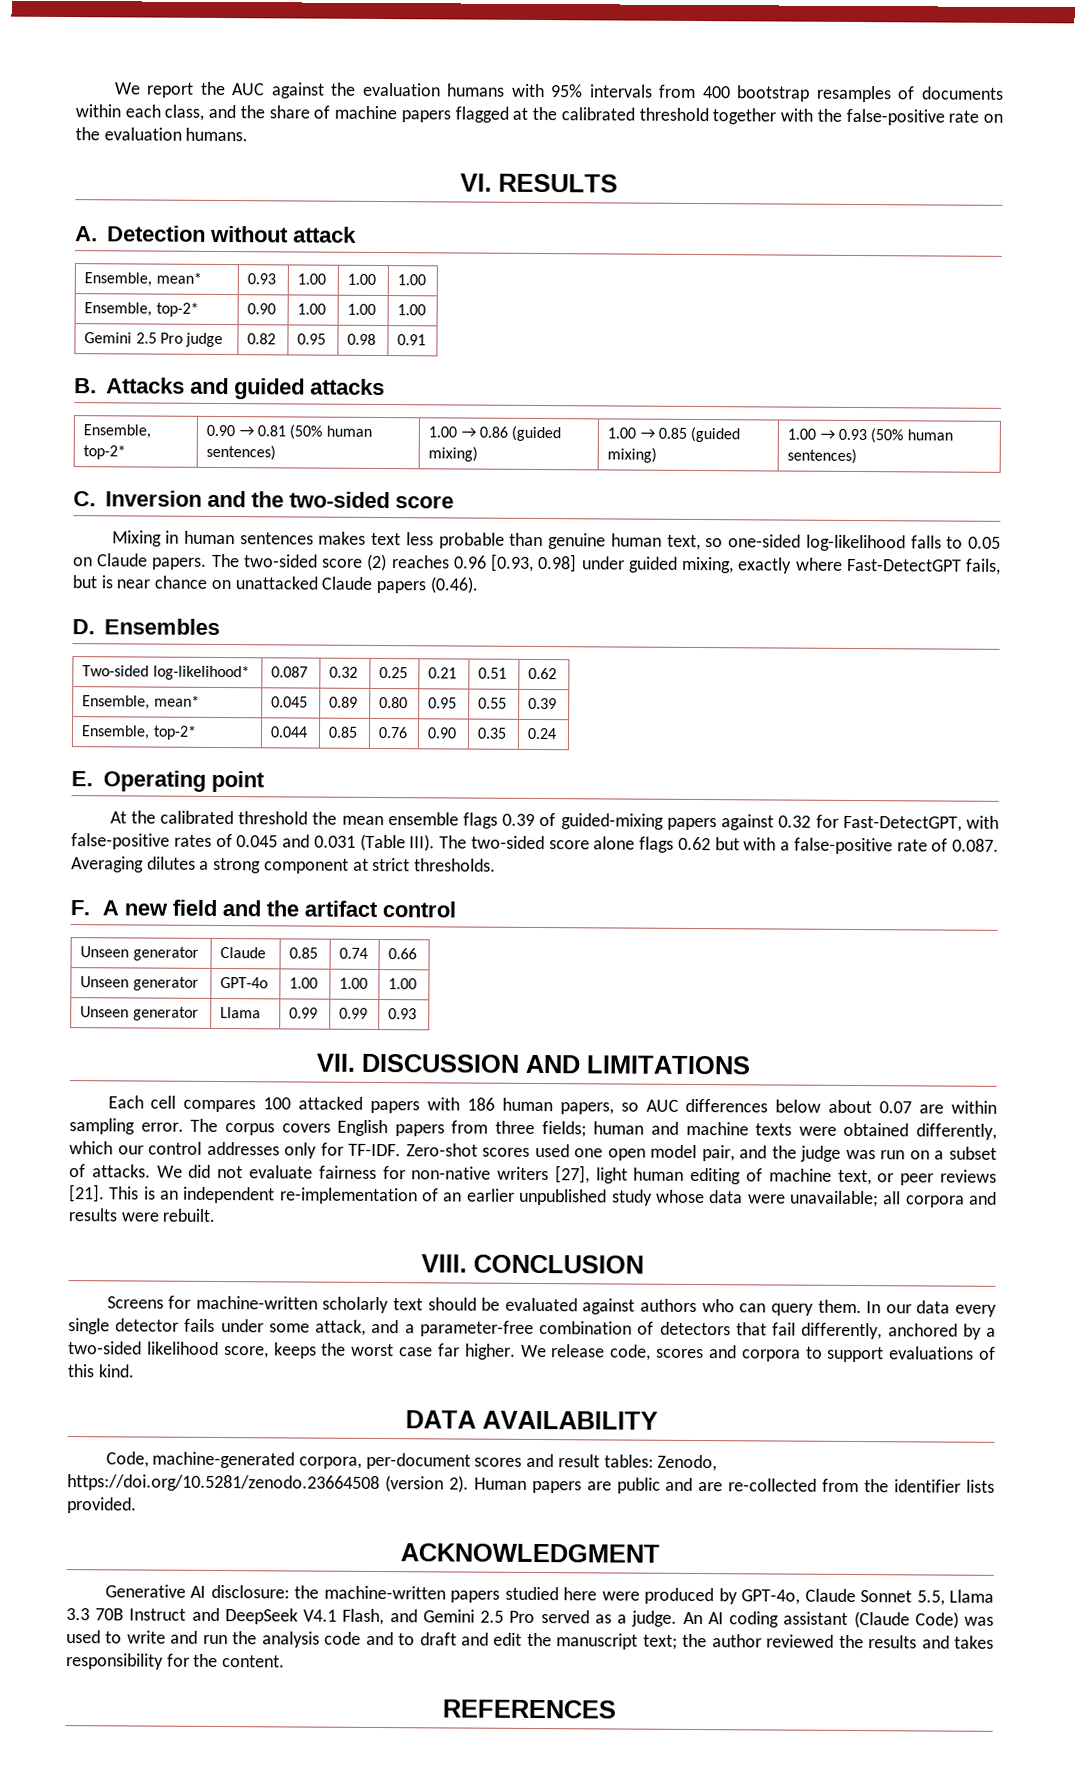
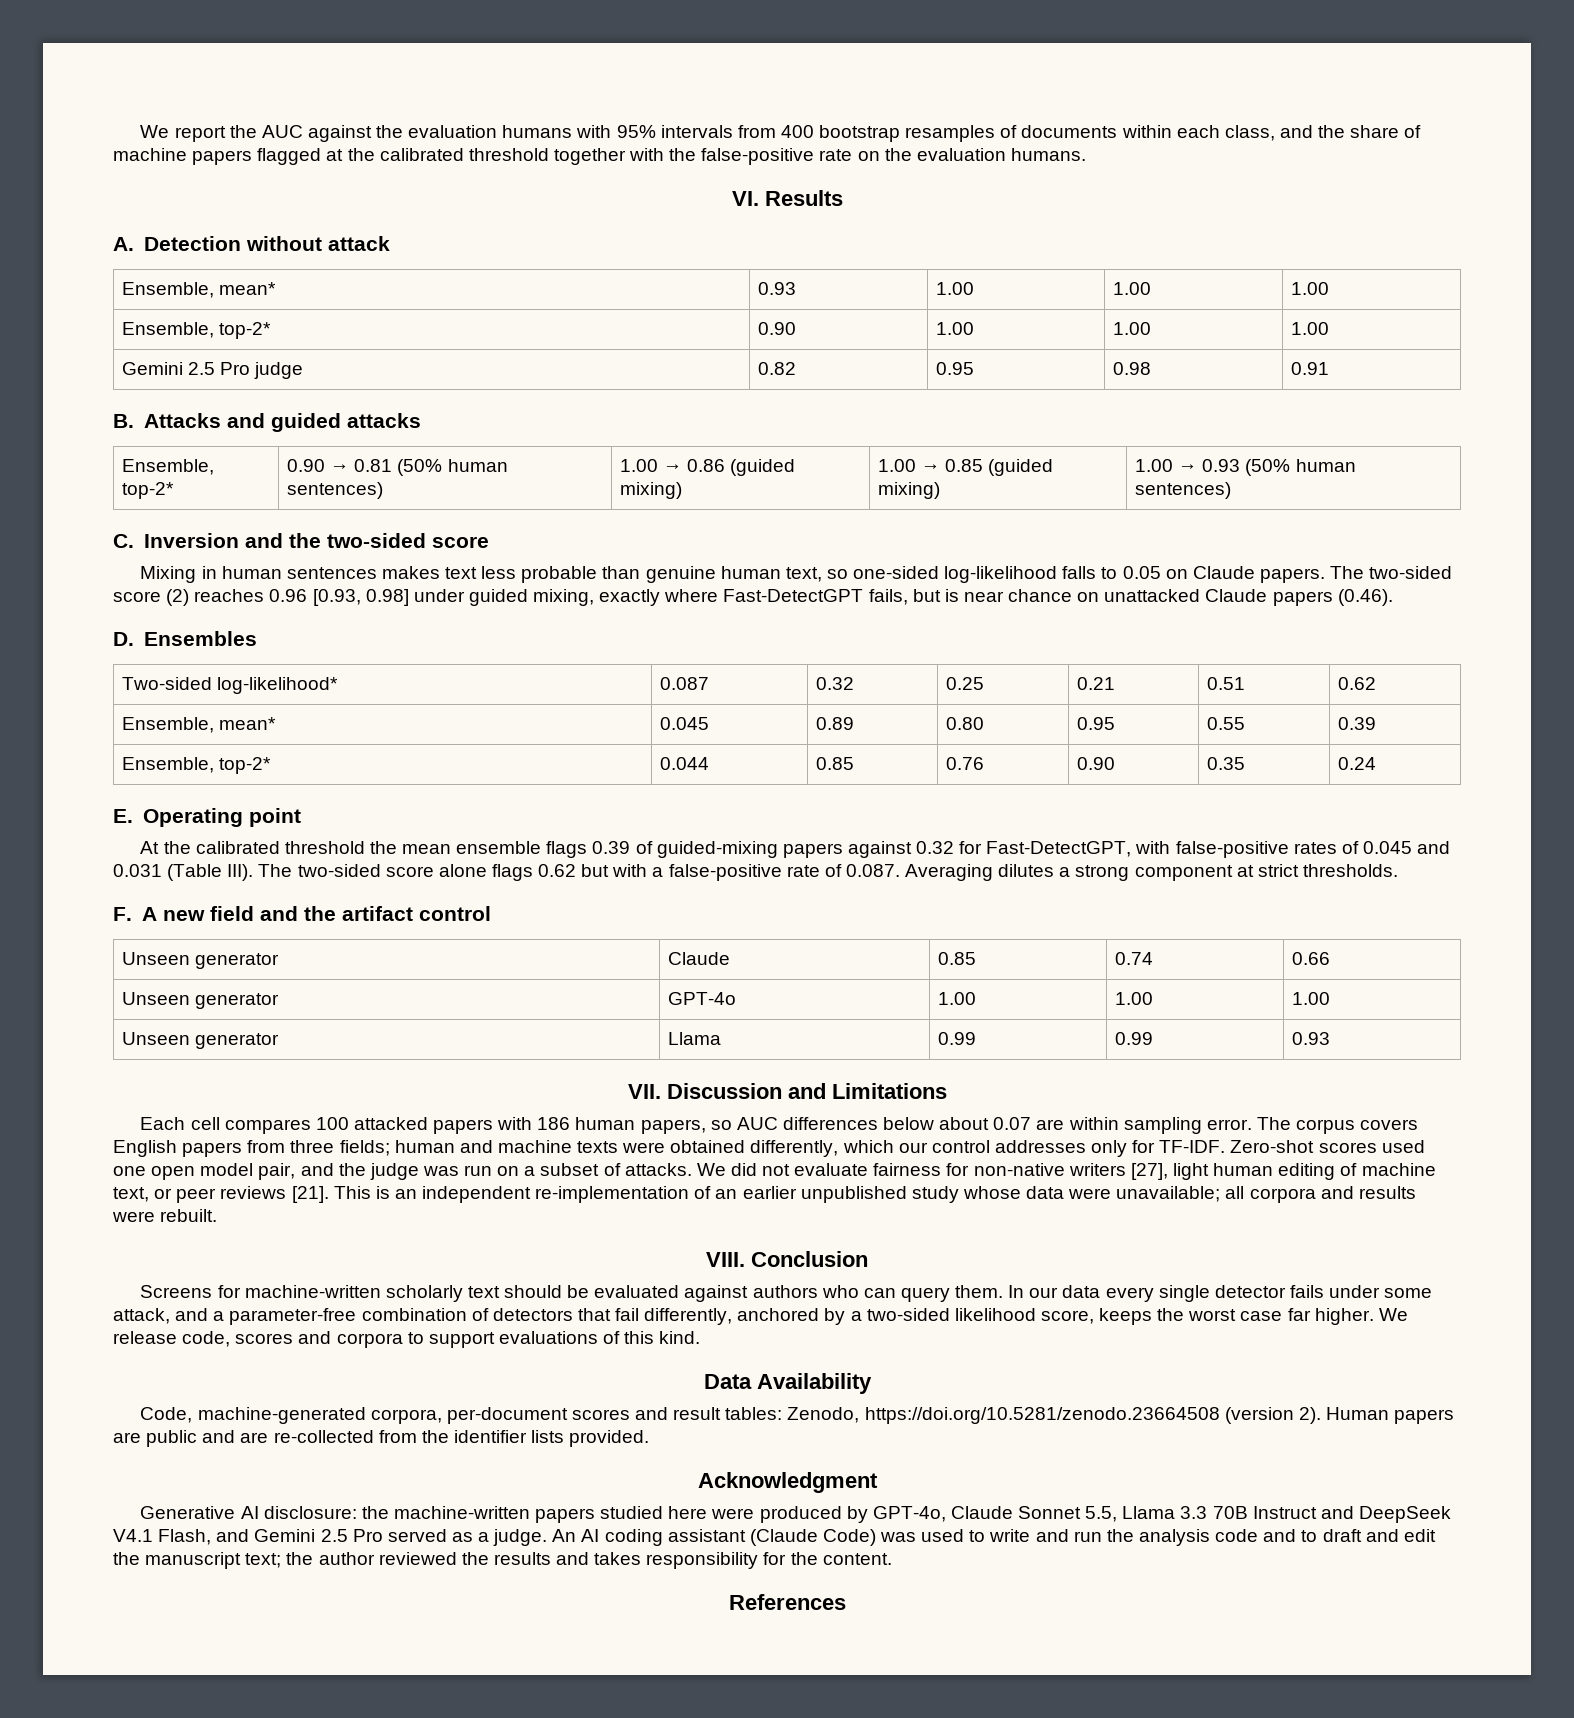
[498,173,618,193] RESULTS -> [764,190,843,206] Results
[361,1053,750,1075] DISCUSSION AND LIMITATIONS -> [666,1083,947,1099] Discussion and Limitations
[472,1254,644,1274] CONCLUSION -> [751,1251,868,1267] Conclusion
[404,1410,658,1430] DATA AVAILABILITY -> [703,1373,872,1394] Data Availability
[400,1543,660,1563] ACKNOWLEDGMENT -> [697,1472,878,1493] Acknowledgment
[442,1699,616,1719] REFERENCES -> [728,1594,846,1610] References

